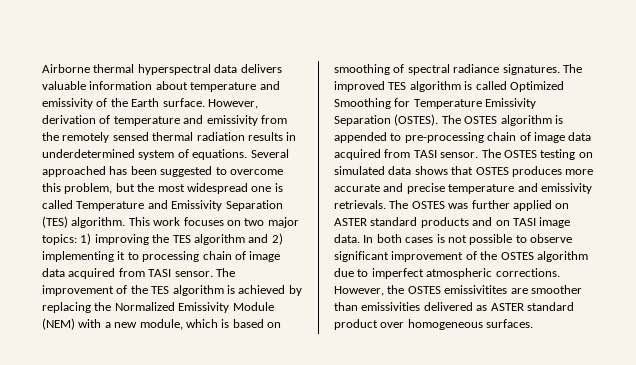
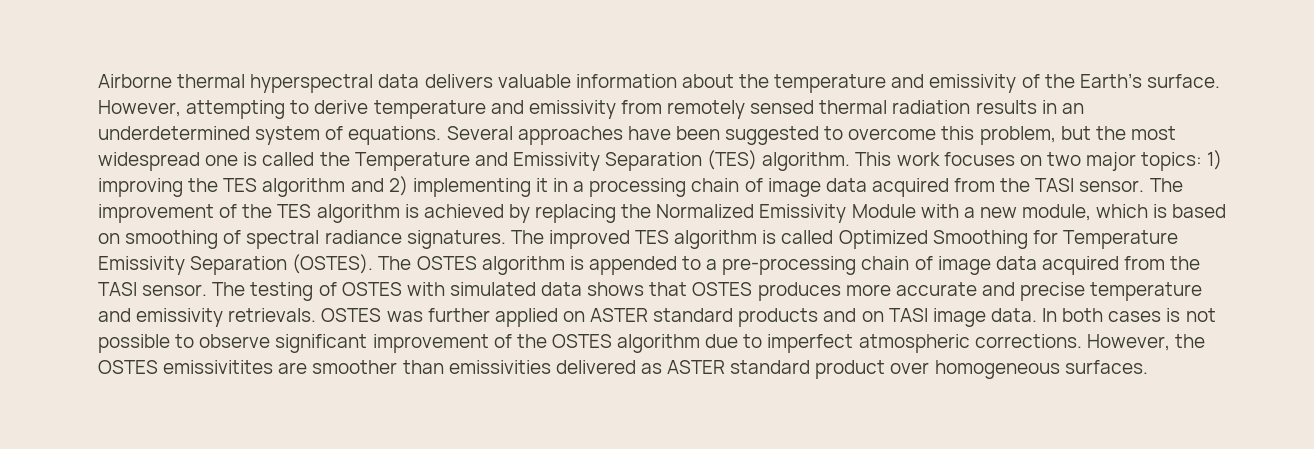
(188, 85) none -> [739,74,770,88] the
[131,98,160,107] Earth -> [1079,73,1142,88] Earth’s
[42,115,111,124] derivation of -> [186,100,369,119] attempting to derive
[42,132,59,141] the -> (662, 107) none
(297, 136) none -> [1061,103,1084,114] an
[42,166,128,177] approached has -> [517,126,671,145] approaches have
(73, 204) none -> [319,152,350,166] the
[127,252,139,260] to -> [553,178,585,192] in a
(145, 272) none -> [1000,178,1031,192] the
[42,318,75,330] (NEM) -> (916, 211) none
(402, 137) none -> [706,259,718,270] a
[413,149,593,160] TASI sensor. The OSTES testing on -> [1170,256,1201,270] [98,282,445,301] the TASI sensor. The testing of OSTES with
[389,200,409,209] The -> (317, 315) none

